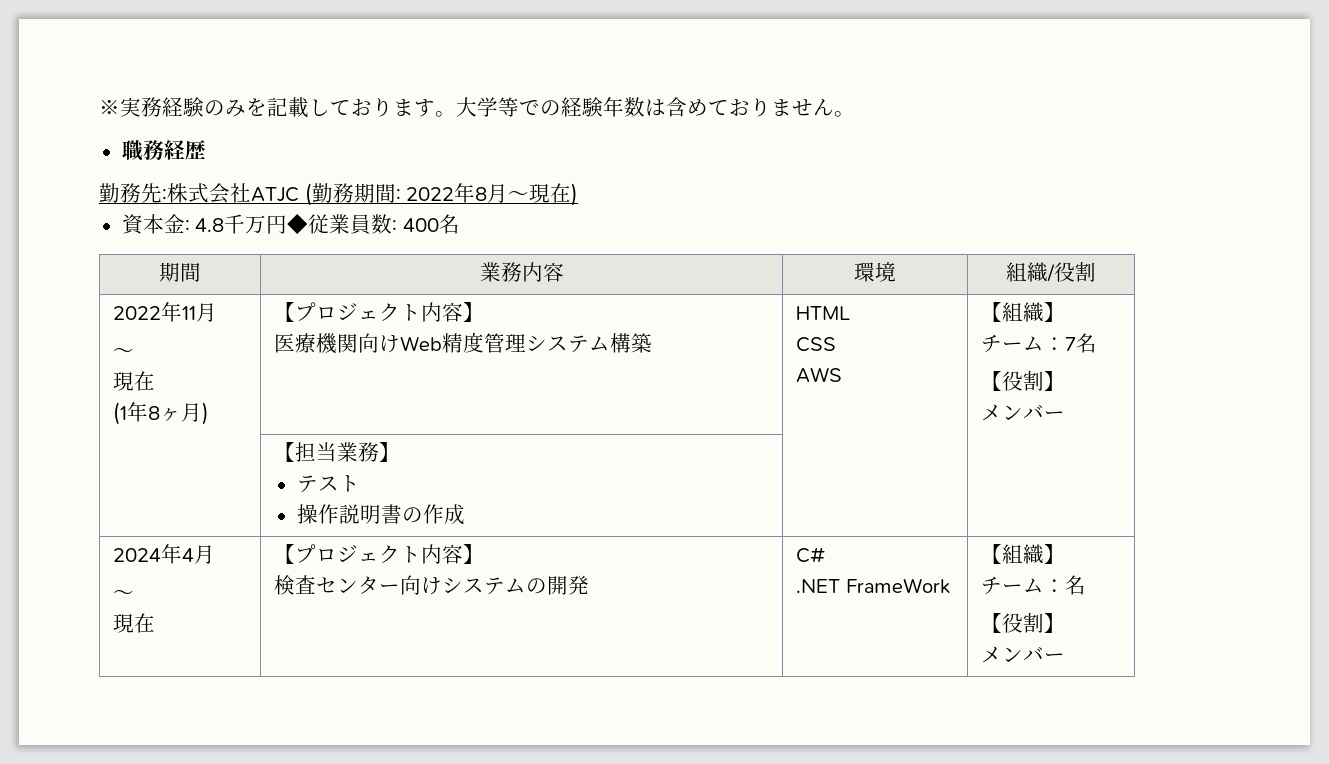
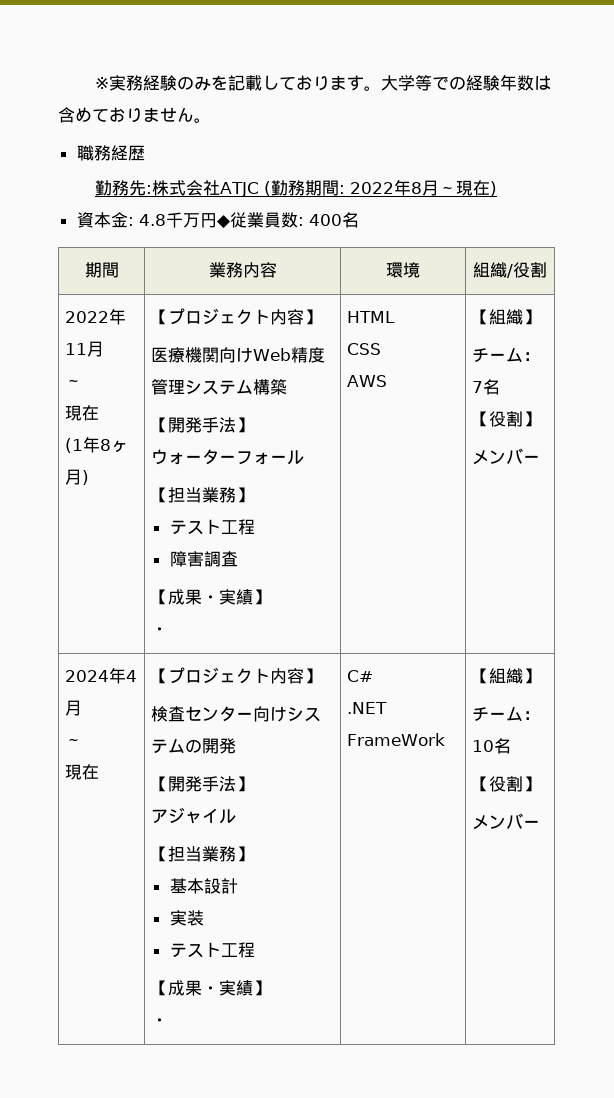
(653, 343) none -> [151,417,254,433] [151,449,305,465] [151,487,254,503] [169,519,255,535] [169,551,238,567] [151,589,271,605] [151,627,169,635] // 【開発手法】 // ウォーターフォール // 【担当業務】 // テスト工程 // 障害調査 // 【成果・実績】 // ・
[274,442,401,462] [296,475,360,493] [296,504,465,525] // | 【担当業務】 // テスト // 操作説明書の作成 | | -> (541, 459) none
(590, 585) none -> [151,776,254,792] [151,807,237,824] [151,846,254,862] [169,878,238,894] [169,910,204,926] [169,942,255,958] [151,980,271,996] [151,1018,169,1026] // 【開発手法】 // アジャイル // 【担当業務】 // 基本設計 // 実装 // テスト工程 // 【成果・実績】 // ・
(1066, 586) none -> [472,740,495,752] 10

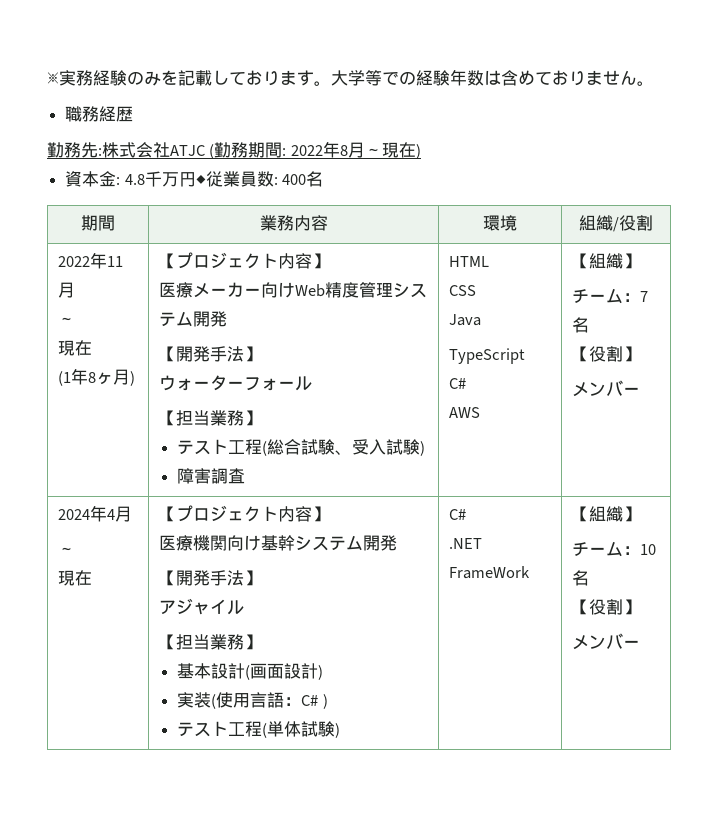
[185,347,220,363] 機関 -> [192,282,261,298] メーカー
[253,379,288,395] 構築 -> [192,311,227,327] 開発
[169,551,238,567] [151,589,271,605] [151,627,169,635] // 障害調査 // 【成果・実績】 // ・ -> [262,439,426,456] [177,468,246,484] (総合試験、受入試験) // 障害調査
(382, 349) none -> [448,314,481,326] [448,348,525,364] [448,378,466,389] // Java // TypeScript // C#
[151,706,322,722] [151,738,203,754] 検査センター向けシステムの -> [158,535,363,551] 医療機関向け基幹システム
[169,910,204,926] [169,942,255,958] [151,980,271,996] [151,1018,169,1026] // 実装 // テスト工程 // 【成果・実績】 // ・ -> [245,663,324,680] [177,692,328,709] [177,721,341,738] (画面設計) // 実装(使用言語：C# ) // テスト工程(単体試験)

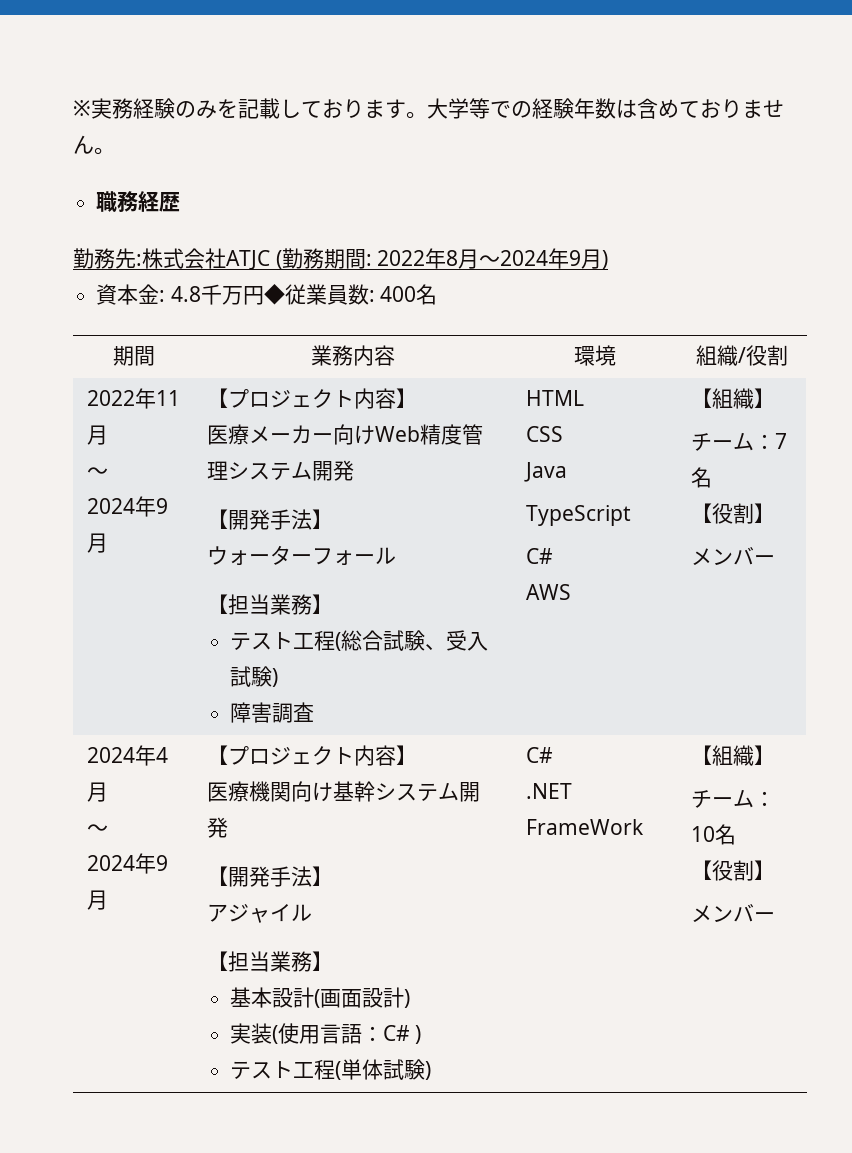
[381,142,416,158] 現在 -> [500,248,603,269] 2024年9月
[57,340,92,356] [57,368,135,386] 現在 // (1年8ヶ月) -> [86,496,168,517] [86,533,108,553] 2024年9月
[57,570,92,586] 現在 -> [86,853,168,874] [86,890,108,910] 2024年9月

